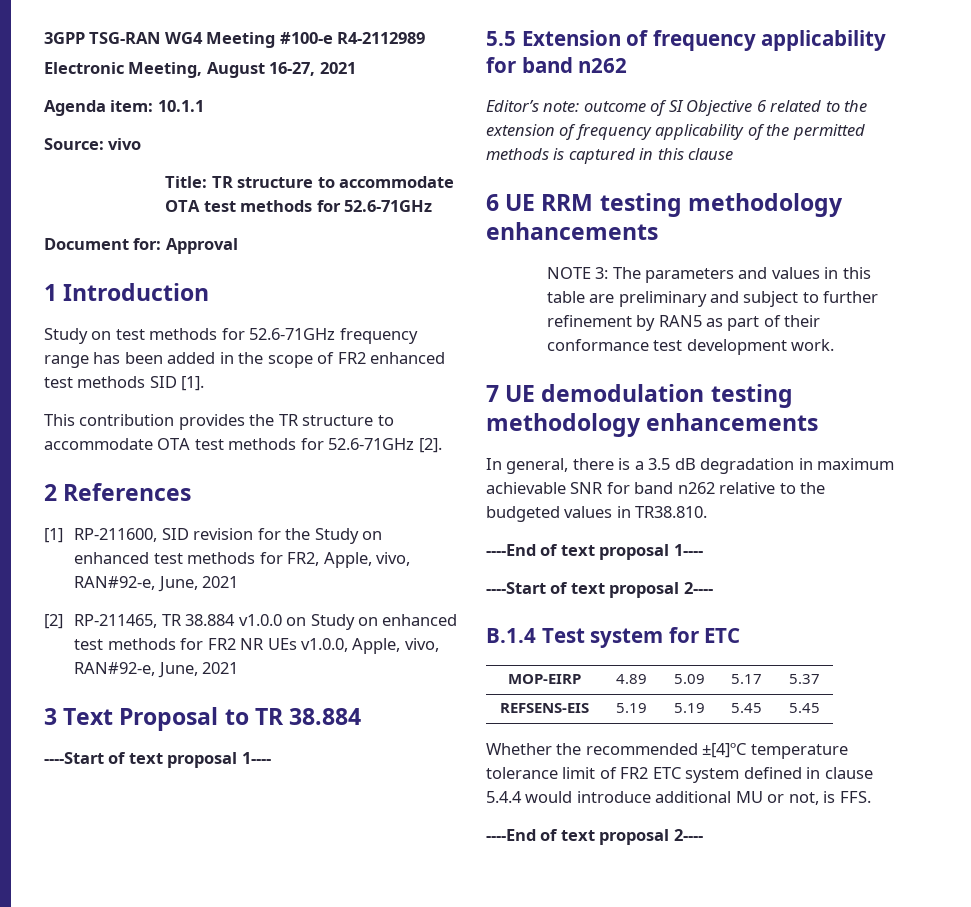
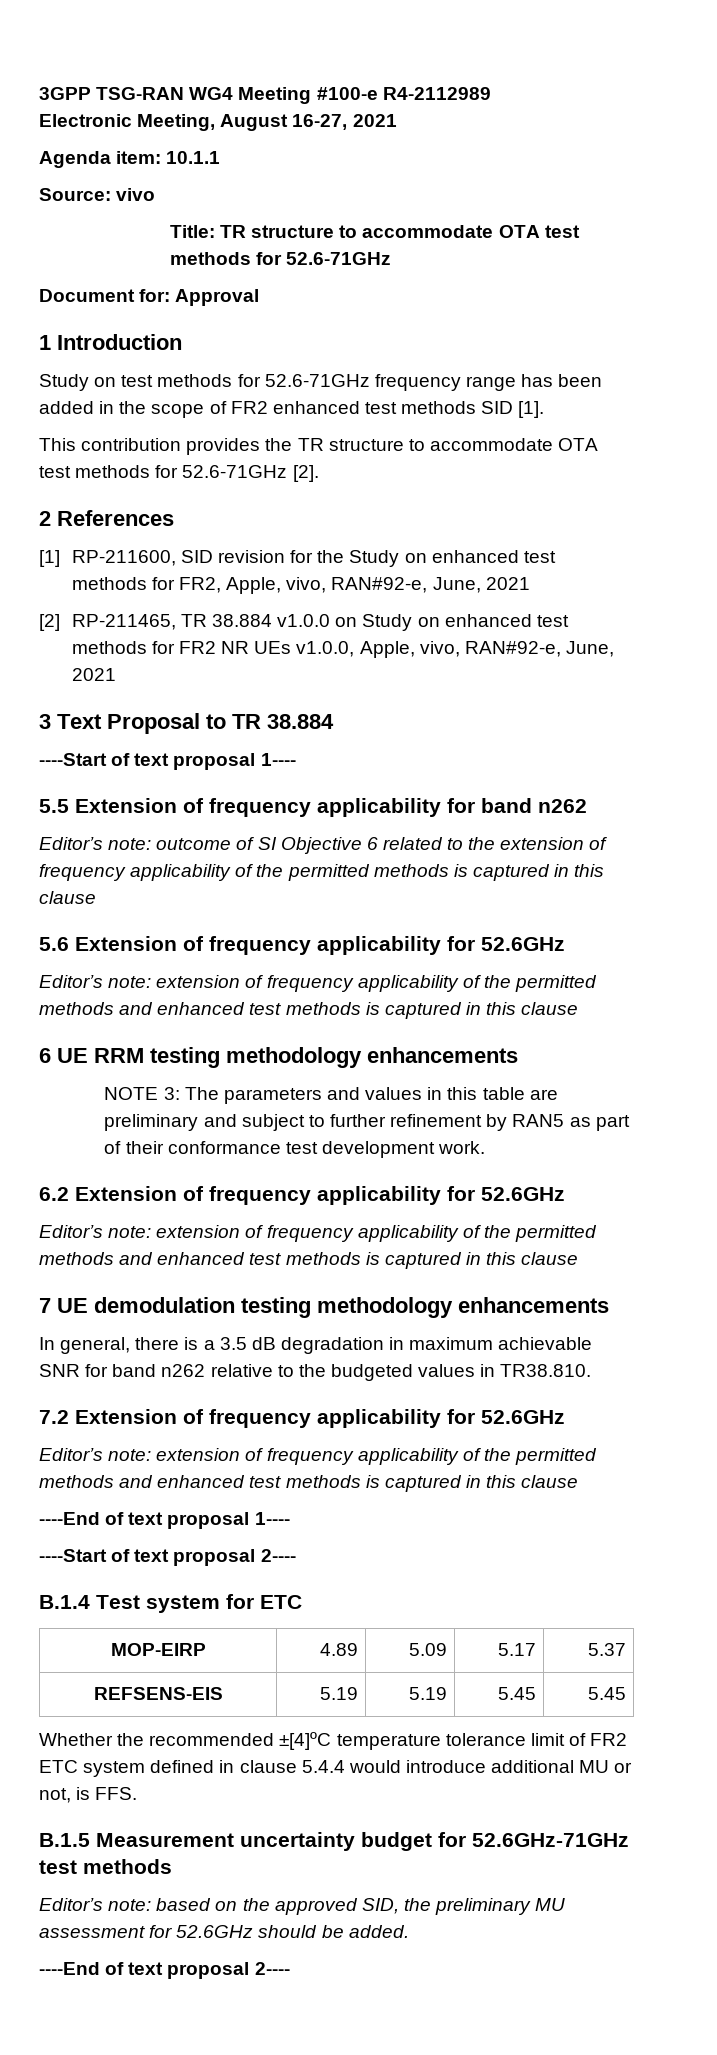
(734, 154) none -> [39,936,565,955] [39,975,598,992] [39,1002,579,1019] // 5.6 Extension of frequency applicability for 52.6GHz // Editor’s note: extension of frequency applicability of the permitted methods and enhanced test methods is captured in this clause
(834, 345) none -> [39,1186,565,1205] [39,1225,598,1242] [39,1252,579,1269] // 6.2 Extension of frequency applicability for 52.6GHz // Editor’s note: extension of frequency applicability of the permitted methods and enhanced test methods is captured in this clause
(708, 512) none -> [39,1409,565,1428] [39,1448,598,1465] [39,1475,579,1492] // 7.2 Extension of frequency applicability for 52.6GHz // Editor’s note: extension of frequency applicability of the permitted methods and enhanced test methods is captured in this clause
(871, 797) none -> [39,1832,629,1851] [39,1859,172,1874] [39,1898,566,1915] [39,1925,409,1938] // B.1.5 Measurement uncertainty budget for 52.6GHz-71GHz test methods // Editor’s note: based on the approved SID, the preliminary MU assessment for 52.6GHz should be added.

